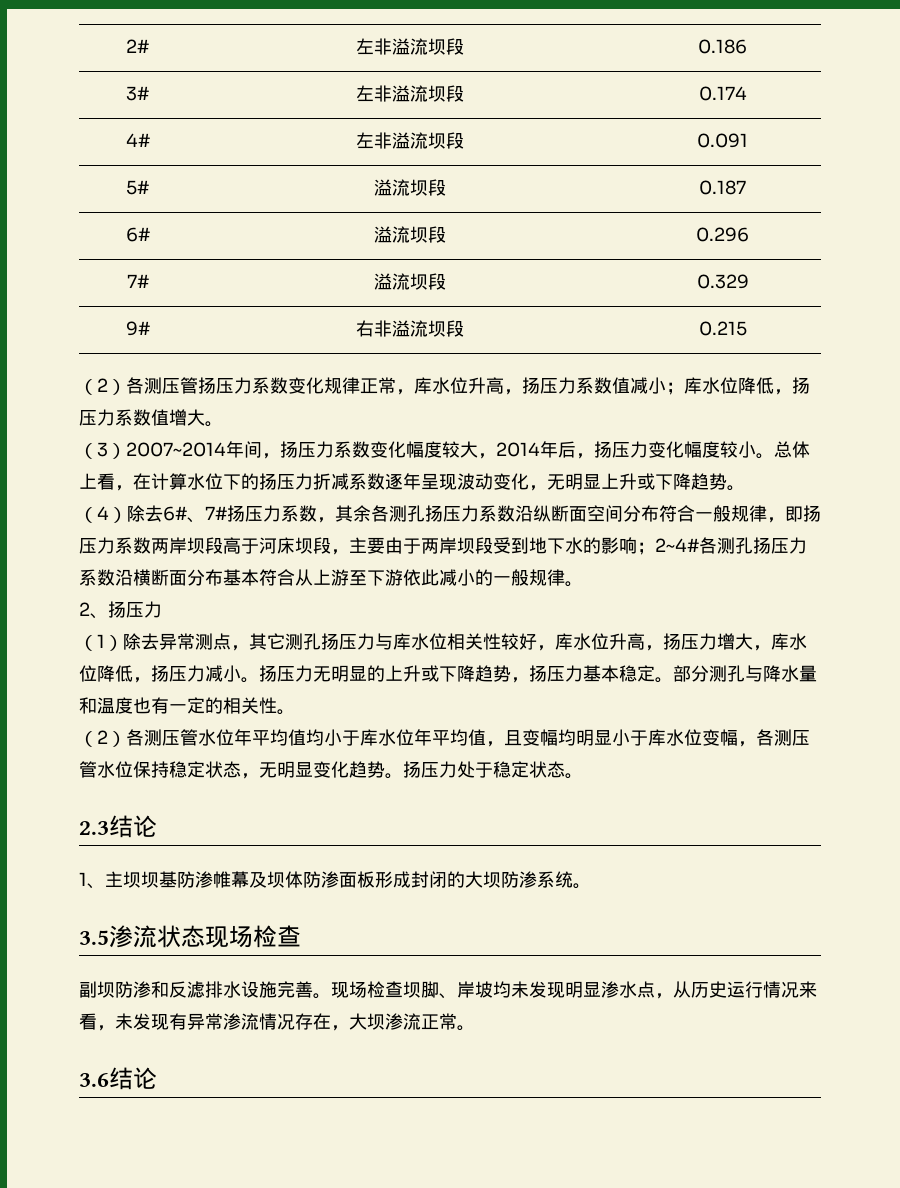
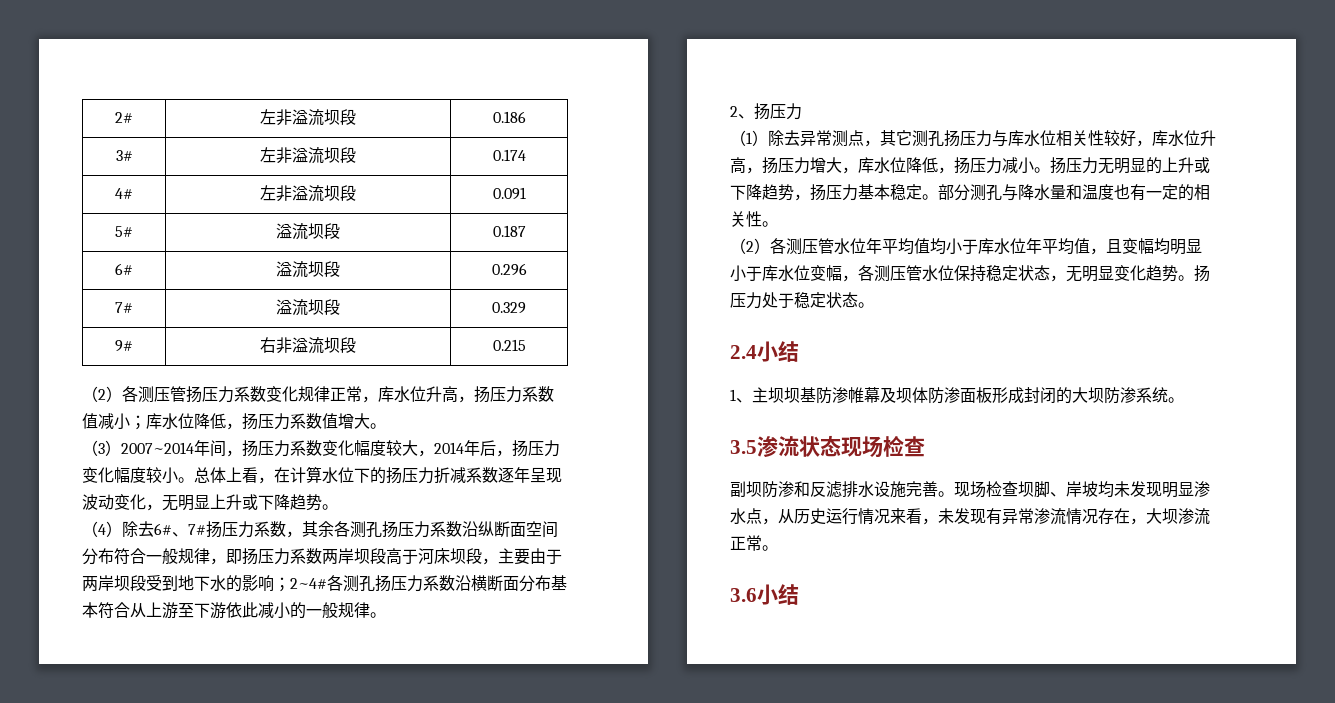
[79,815,157,838] 2.3结论 -> [730,341,799,362] 2.4小结
[109,1067,157,1090] 结论 -> [757,584,799,605] 小结

